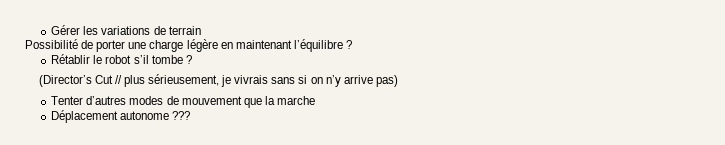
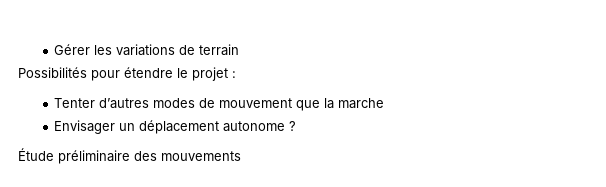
[25,39,352,52] [51,54,192,64] [38,74,398,87] Possibilité de porter une charge légère en maintenant l’équilibre ? // Rétablir le robot s’il tombe ? // (Director’s Cut // plus sérieusement, je vivrais sans si on n’y arrive pas) -> [18,67,236,81] Possibilités pour étendre le projet :
[51,110,191,123] Déplacement autonome ??? -> [54,120,297,134] [18,148,241,164] Envisager un déplacement autonome ? // Étude préliminaire des mouvements

